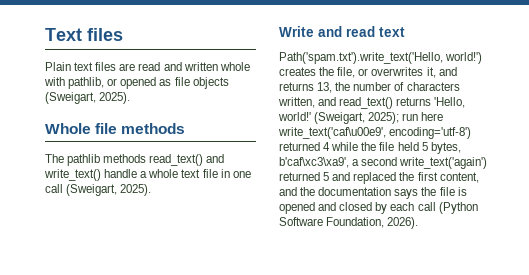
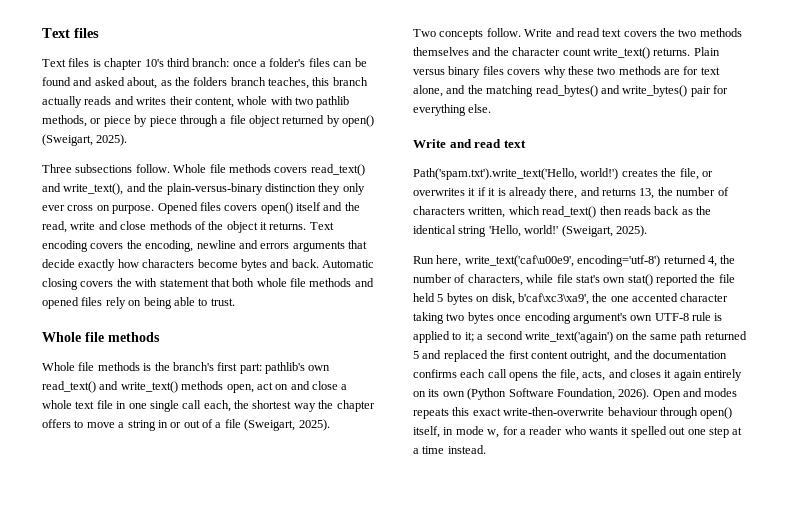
[45,62,250,71] [44,77,229,89] [45,92,131,104] [45,123,186,134] [45,154,225,166] [44,169,138,181] Plain text files are read and written whole with pathlib, or opened as file objects (Sweigart, 2025). // Whole file methods // The pathlib methods read_text() and write_text() handle -> [42,58,367,70] [42,77,368,89] [42,96,350,108] [42,115,375,127] [42,134,128,146] [42,164,365,176] [42,183,365,195] [42,202,360,214] [42,221,334,233] [42,240,367,252] [42,259,374,271] [42,278,374,290] [42,297,235,309] [42,332,160,342] [42,362,331,374] [42,381,338,393] Text files is chapter 10's third branch: once a folder's files can be found and asked about, as the folders branch teaches, this branch actually reads and writes their content, whole with two pathlib methods, or piece by piece through a file object returned by open() (Sweigart, 2025). // Three subsections follow. Whole file methods covers read_text() and write_text(), and the plain-versus-binary distinction they only ever cross on purpose. Opened files covers open() itself and the read, write and close methods of the object it returns. Text encoding covers the encoding, newline and errors arguments that decide exactly how characters become bytes and back. Automatic closing covers the with statement that both whole file methods and opened files rely on being able to trust. // Whole file methods // Whole file methods is the branch's first part: pathlib's own read_text() and write_text() methods open, act on and close
[45,184,152,196] call (Sweigart, 2025). -> [149,400,375,412] [42,419,330,431] [413,28,742,40] [413,47,720,59] [413,66,720,78] [413,85,728,97] [413,104,492,116] single call each, the shortest way the chapter offers to move a string in or out of a file (Sweigart, 2025). // Two concepts follow. Write and read text covers the two methods themselves and the character count write_text() returns. Plain versus binary files covers why these two methods are for text alone, and the matching read_bytes() and write_bytes() pair for everything else.
[426,67,436,78] it, -> [468,187,578,199] it if it is already there,
[318,97,466,109] [278,112,444,124] [278,127,472,139] [279,142,461,154] [279,157,488,169] and read_text() returns 'Hello, world!' (Sweigart, 2025); run here write_text('caf\u00e9', encoding='utf-8') returned 4 while the file held 5 bytes, b'caf\xc3\xa9', a second write_text('again') -> [508,206,711,218] [413,225,647,237] [413,255,736,267] [413,274,735,286] [413,293,729,305] [413,312,723,324] [413,331,703,343] which read_text() then reads back as the identical string 'Hello, world!' (Sweigart, 2025). // Run here, write_text('caf\u00e9', encoding='utf-8') returned 4, the number of characters, while file stat's own stat() reported the file held 5 bytes on disk, b'caf\xc3\xa9', the one accented character taking two bytes once encoding argument's own UTF-8 rule is applied to it; a second write_text('again') on the same path
[439,172,479,183] content, -> [530,350,611,362] content outright,
[394,187,467,199] [279,202,478,214] [279,217,419,229] says the file is opened and closed by each call (Python Software Foundation, 2026). -> [413,369,743,381] [413,388,738,400] [413,407,733,419] [413,426,743,438] [413,445,486,454] confirms each call opens the file, acts, and closes it again entirely on its own (Python Software Foundation, 2026). Open and modes repeats this exact write-then-overwrite behaviour through open() itself, in mode w, for a reader who wants it spelled out one step at a time instead.

